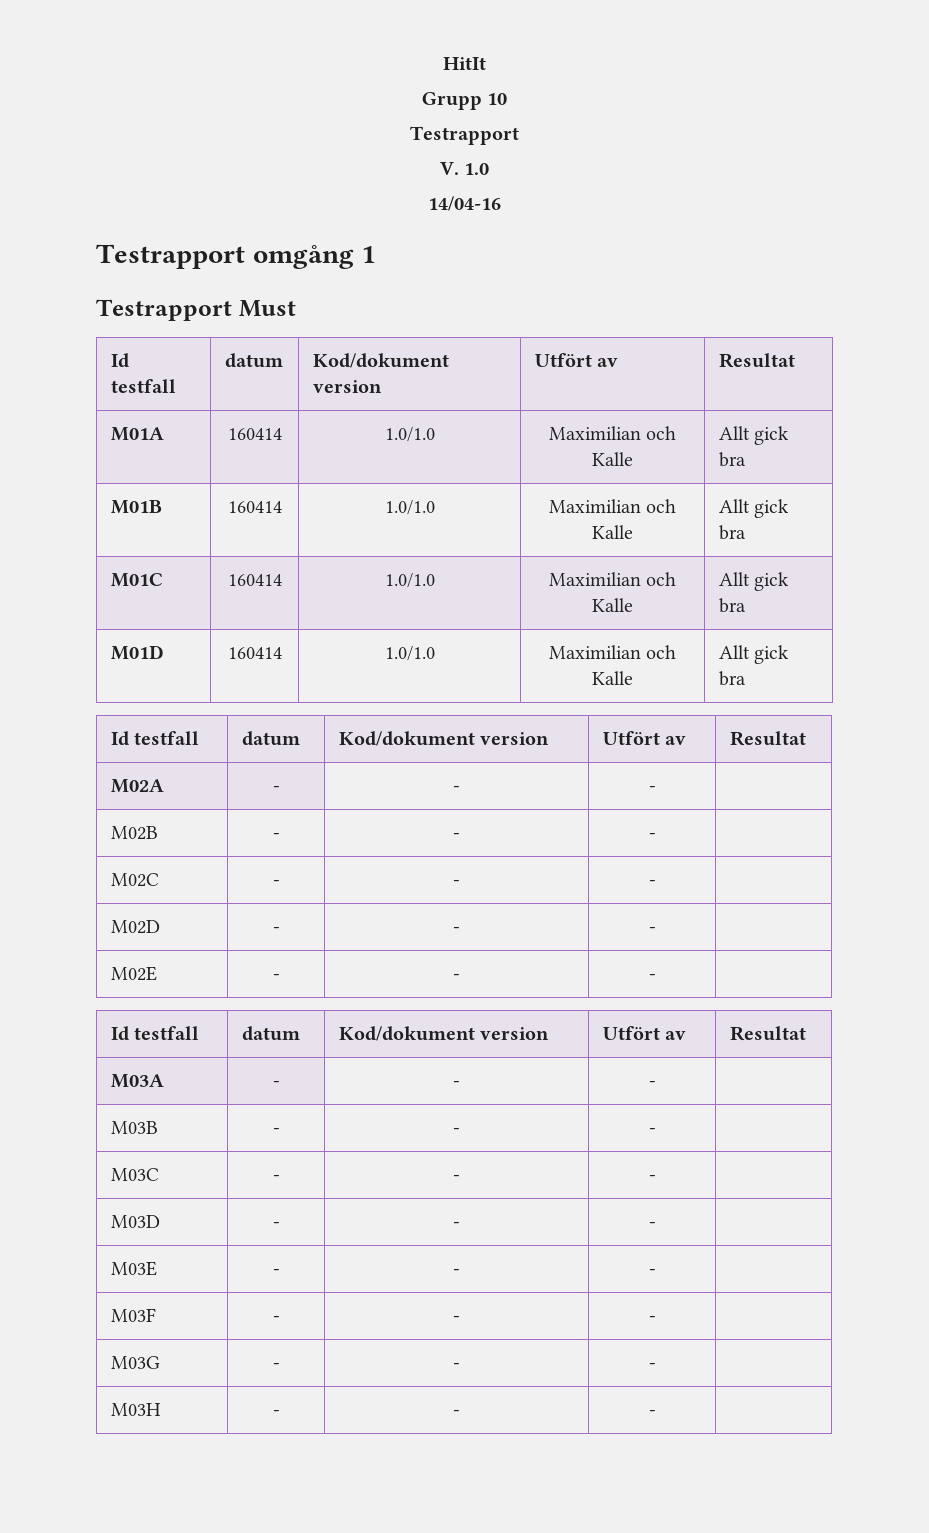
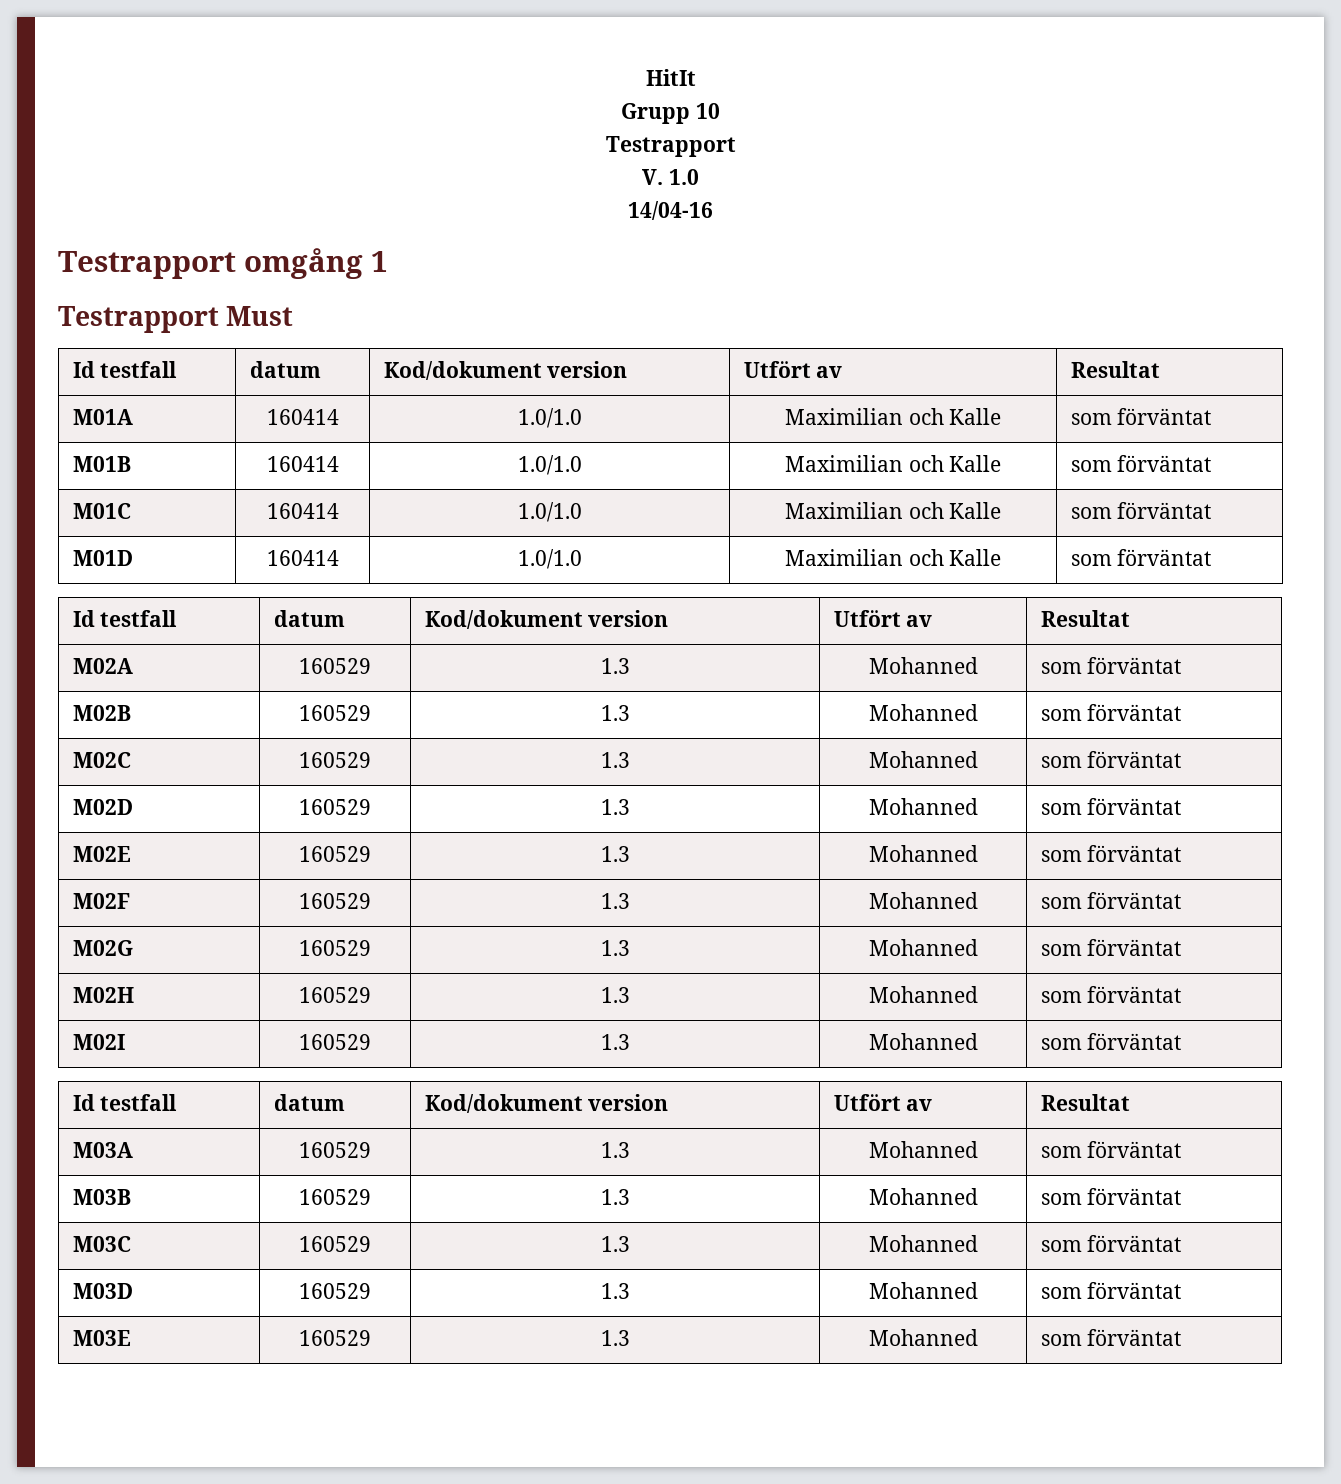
[718,426,790,445] [718,452,746,467] Allt gick bra -> [1070,408,1212,425] som förväntat
[718,499,790,518] [718,525,746,540] Allt gick bra -> [1070,455,1212,472] som förväntat
[718,572,790,591] [718,598,746,613] Allt gick bra -> [1070,502,1212,519] som förväntat
[718,645,790,664] [718,671,746,686] Allt gick bra -> [1070,549,1212,566] som förväntat
[272,786,280,792] [453,786,460,792] [648,786,656,792] [110,826,158,840] [272,833,280,839] [453,833,460,839] [648,833,656,839] [110,873,159,887] [272,880,280,886] [453,880,460,886] [648,880,656,886] [110,920,160,934] [272,927,280,933] [453,927,460,933] [648,927,656,933] [110,966,157,981] [272,974,280,980] [453,974,460,980] [648,974,656,980] - | - | - | // M02B | - | - | - | // M02C | - | - | - | // M02D | - | - | - | // M02E | - | - | - | -> [299,658,371,674] [600,658,630,674] [868,657,978,674] [1040,657,1182,674] [72,705,131,721] [299,705,371,721] [600,705,630,721] [868,704,978,721] [1040,704,1182,721] [72,752,131,768] [299,752,371,768] [600,752,630,768] [868,751,978,768] [1040,751,1182,768] [72,799,133,815] [299,799,371,815] [600,799,630,815] [868,798,978,815] [1040,798,1182,815] [72,846,131,862] [299,846,371,862] [600,846,630,862] [868,845,978,862] [1040,845,1182,862] [72,893,130,909] [299,893,371,909] [600,893,630,909] [868,892,978,909] [1040,892,1182,909] [72,940,133,956] [299,940,371,956] [600,940,630,956] [868,939,978,956] [1040,939,1182,956] [72,987,134,1003] [299,987,371,1003] [600,987,630,1003] [868,986,978,1003] [1040,986,1182,1003] [72,1034,125,1050] [299,1034,371,1050] [600,1034,630,1050] [868,1033,978,1050] [1040,1033,1182,1050] 160529 | 1.3 | Mohanned | som förväntat // M02B | 160529 | 1.3 | Mohanned | som förväntat // M02C | 160529 | 1.3 | Mohanned | som förväntat // M02D | 160529 | 1.3 | Mohanned | som förväntat // M02E | 160529 | 1.3 | Mohanned | som förväntat // M02F | 160529 | 1.3 | Mohanned | som förväntat // M02G | 160529 | 1.3 | Mohanned | som förväntat // M02H | 160529 | 1.3 | Mohanned | som förväntat // M02I | 160529 | 1.3 | Mohanned | som förväntat
[272,1081,280,1087] [453,1081,460,1087] [648,1081,656,1087] [110,1121,158,1134] [272,1128,280,1134] [453,1128,460,1134] [648,1128,656,1134] [110,1168,159,1181] [272,1175,280,1181] [453,1175,460,1181] [648,1175,656,1181] [110,1215,160,1228] [272,1222,280,1228] [453,1222,460,1228] [648,1222,656,1228] [110,1261,157,1276] [272,1269,280,1275] [453,1269,460,1275] [648,1269,656,1275] [110,1308,156,1322] [272,1316,280,1322] [453,1316,460,1322] [648,1316,656,1322] [110,1356,160,1369] [272,1363,280,1369] [453,1363,460,1369] [648,1363,656,1369] [110,1403,161,1416] [272,1410,280,1416] [453,1410,460,1416] [648,1410,656,1416] - | - | - | // M03B | - | - | - | // M03C | - | - | - | // M03D | - | - | - | // M03E | - | - | - | // M03F | - | - | - | // M03G | - | - | - | // M03H | - | - | - | -> [299,1142,371,1158] [600,1142,630,1158] [868,1141,978,1158] [1040,1141,1182,1158] [72,1189,131,1205] [299,1189,371,1205] [600,1189,630,1205] [868,1188,978,1205] [1040,1188,1182,1205] [72,1236,131,1252] [299,1236,371,1252] [600,1236,630,1252] [868,1235,978,1252] [1040,1235,1182,1252] [72,1283,133,1299] [299,1283,371,1299] [600,1283,630,1299] [868,1282,978,1299] [1040,1282,1182,1299] [72,1330,131,1346] [299,1330,371,1346] [600,1330,630,1346] [868,1329,978,1346] [1040,1329,1182,1346] 160529 | 1.3 | Mohanned | som förväntat // M03B | 160529 | 1.3 | Mohanned | som förväntat // M03C | 160529 | 1.3 | Mohanned | som förväntat // M03D | 160529 | 1.3 | Mohanned | som förväntat // M03E | 160529 | 1.3 | Mohanned | som förväntat

